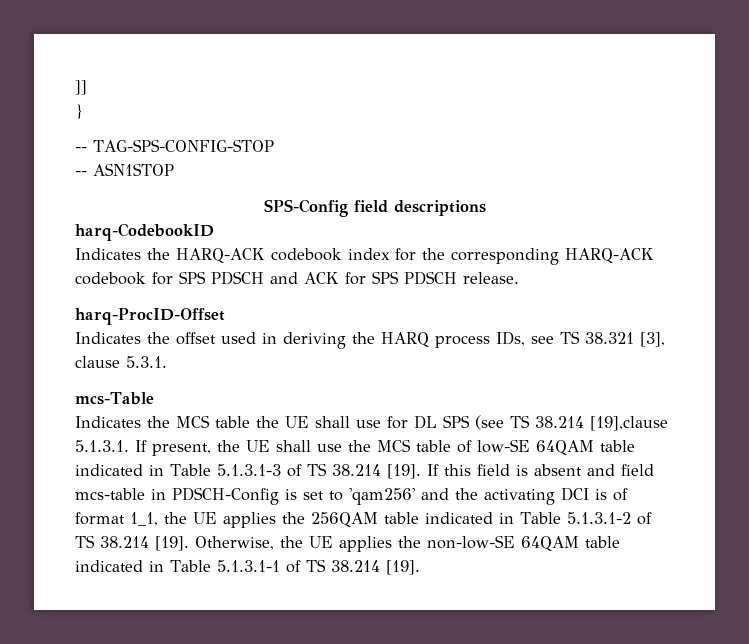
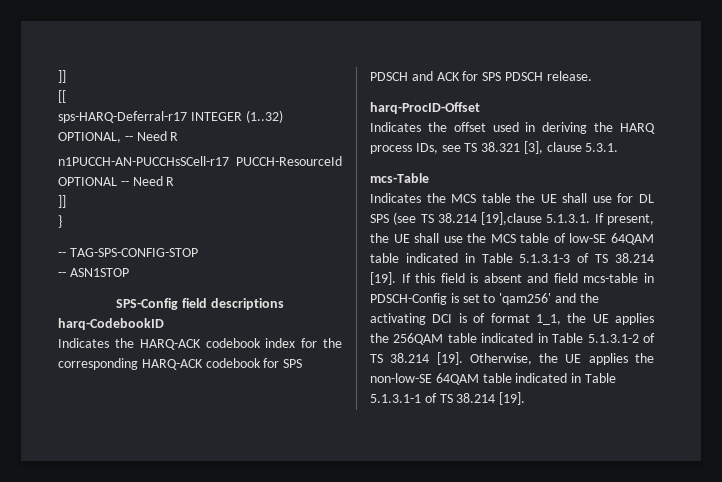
[75,80,87,95] ]] -> [58,70,66,83] [58,90,66,103] [58,110,283,123] [58,131,179,143] [58,156,342,166] [58,176,175,186] [58,195,66,208] ]] // [[ // sps-HARQ-Deferral-r17 INTEGER (1..32) OPTIONAL, -- Need R // n1PUCCH-AN-PUCCHsSCell-r17 PUCCH-ResourceId OPTIONAL -- Need R // ]]

